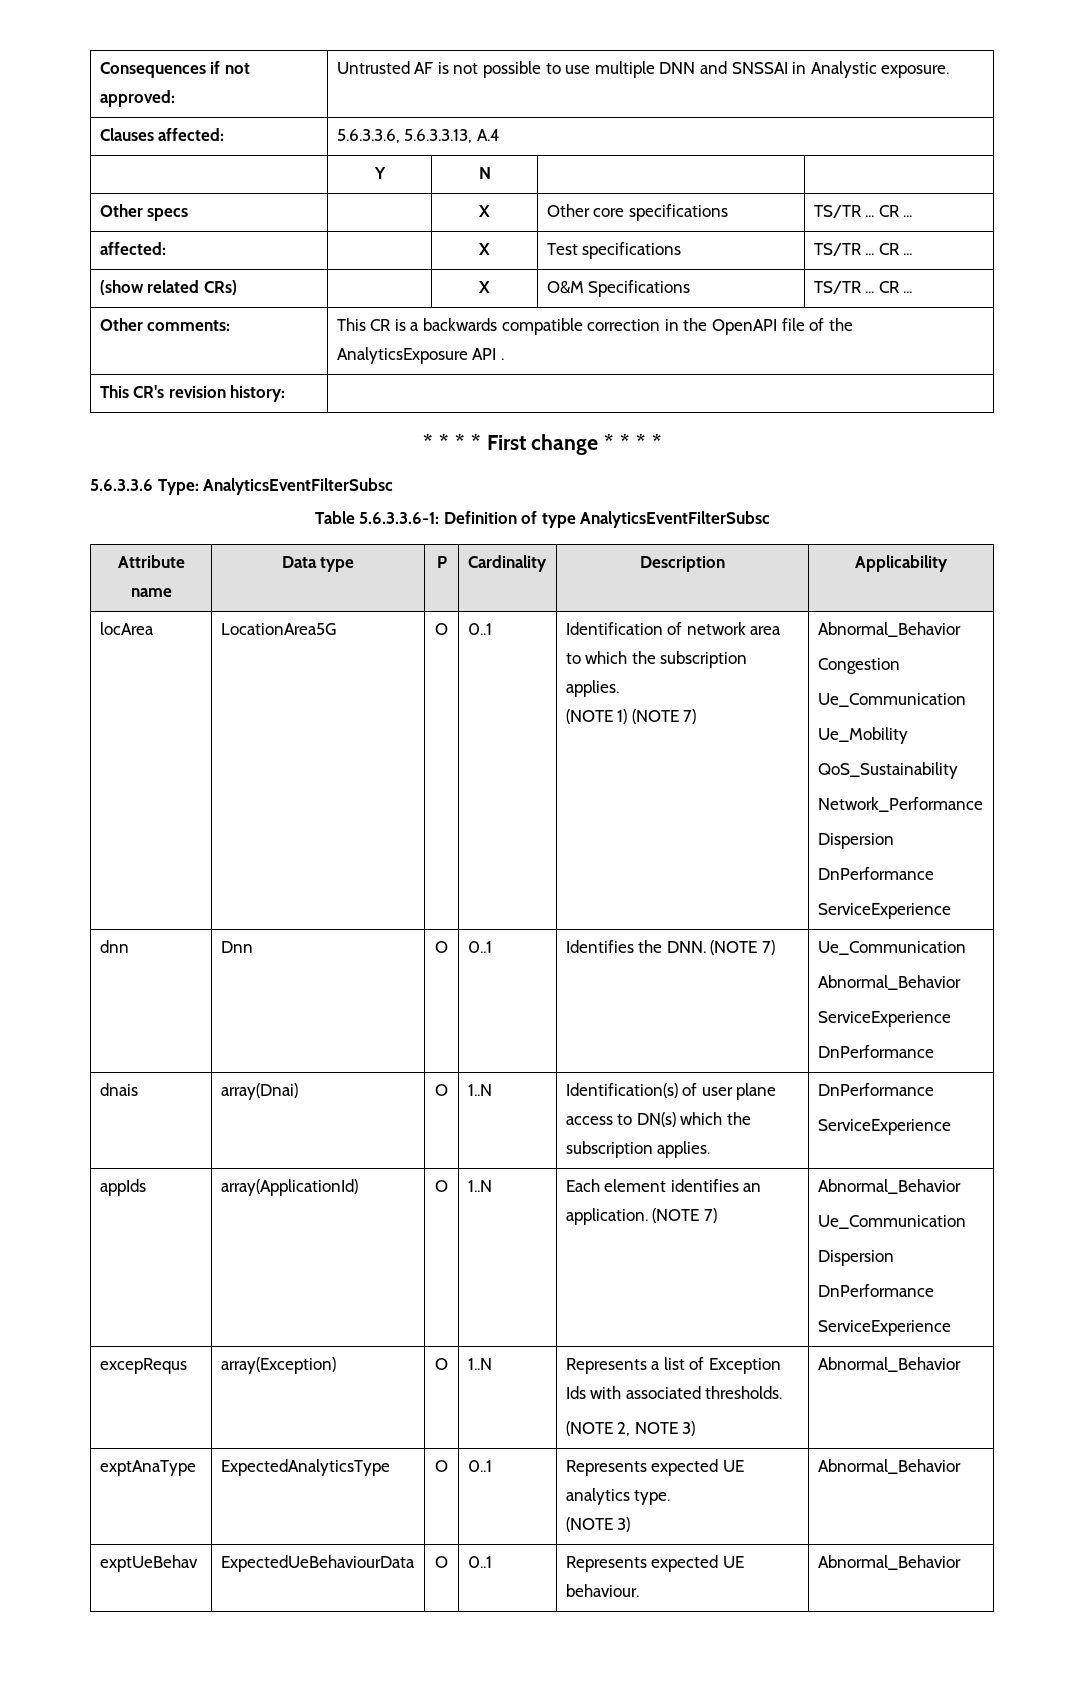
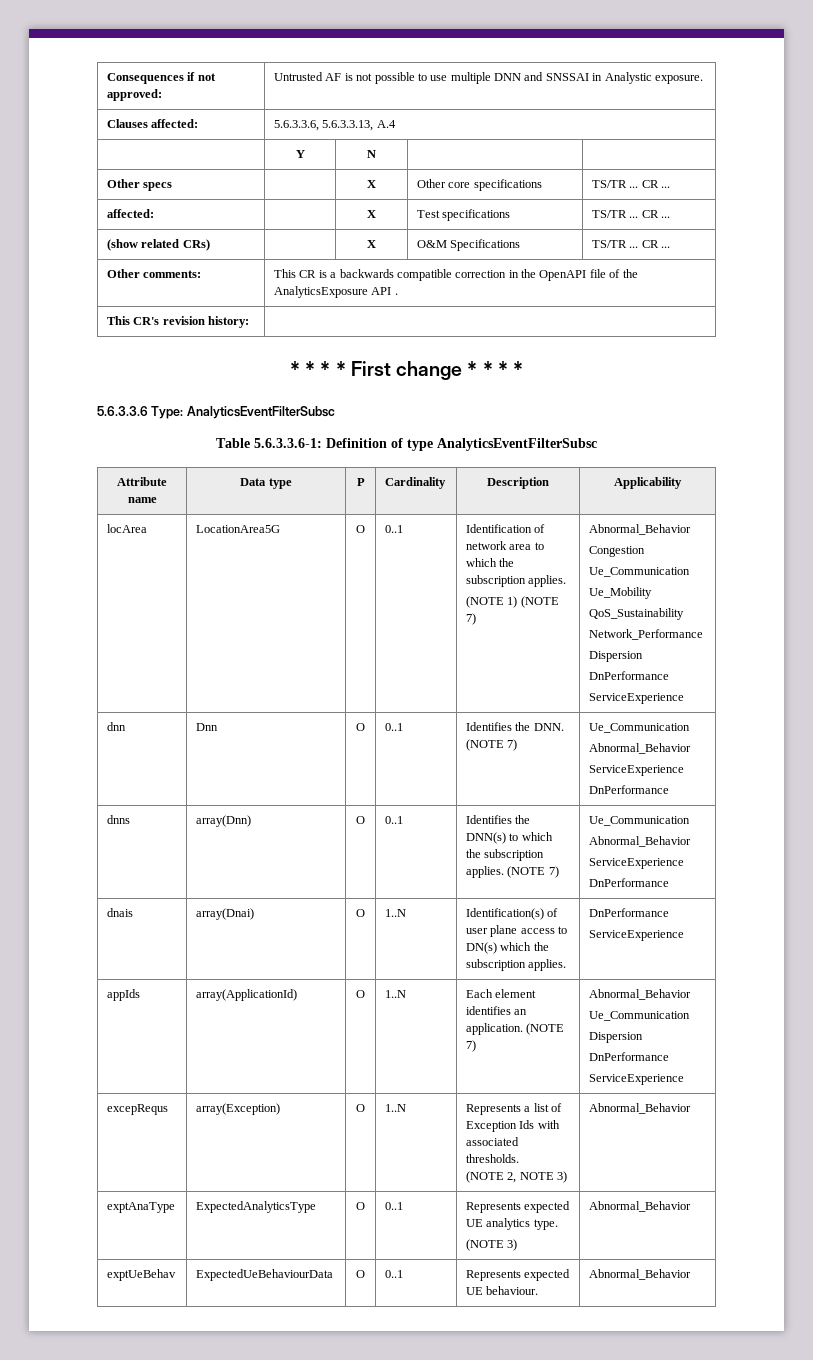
(934, 1051) none -> [107,815,131,824] [196,815,252,827] [356,816,365,824] [385,816,404,824] [466,815,531,824] [466,832,553,844] [466,849,545,861] [466,866,559,878] [589,816,691,826] [589,836,692,847] [589,858,685,869] [589,878,670,887] // dnns | array(Dnn) | O | 0..1 | Identifies the DNN(s) to which the subscription applies. (NOTE 7) | Ue_Communication // Abnormal_Behavior // ServiceExperience // DnPerformance

